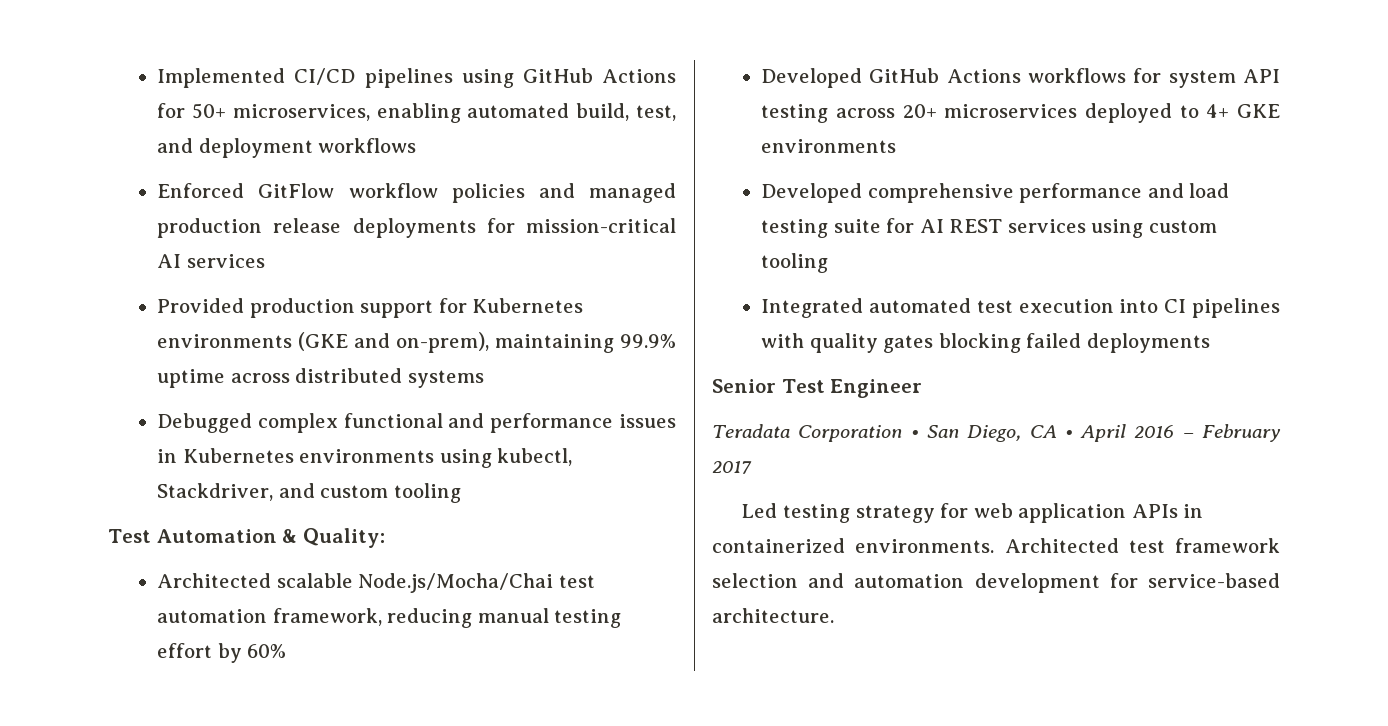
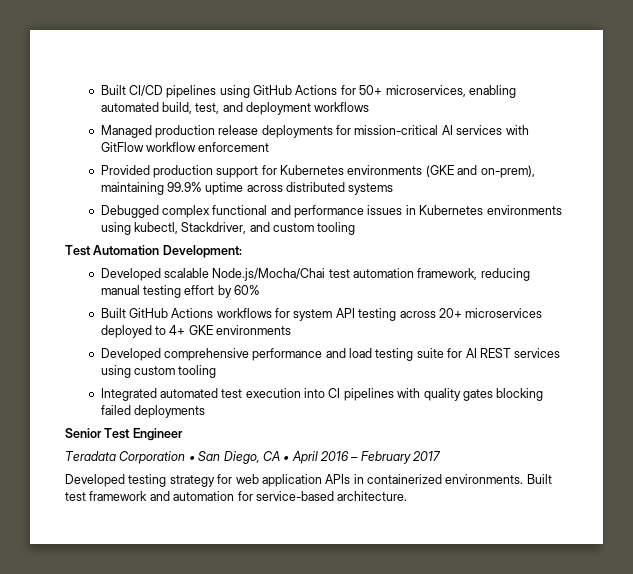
[157,68,286,88] Implemented -> [100,85,126,95] Built
[157,183,676,203] Enforced GitFlow workflow policies and managed -> [100,125,152,138] Managed
(265, 261) none -> [505,125,529,135] [100,142,270,152] with GitFlow workflow enforcement
[282,528,385,548] [157,573,272,588] & Quality: // Architected -> [162,245,242,258] [100,268,161,281] Development: // Developed
[761,68,863,88] Developed -> [100,308,126,318] Built
[742,503,778,518] Led -> [65,474,125,487] Developed
[1004,538,1119,553] Architected -> [526,474,552,484] Built
[712,573,798,588] selection -> (148, 496) none
[974,573,1100,593] development -> (235, 496) none

